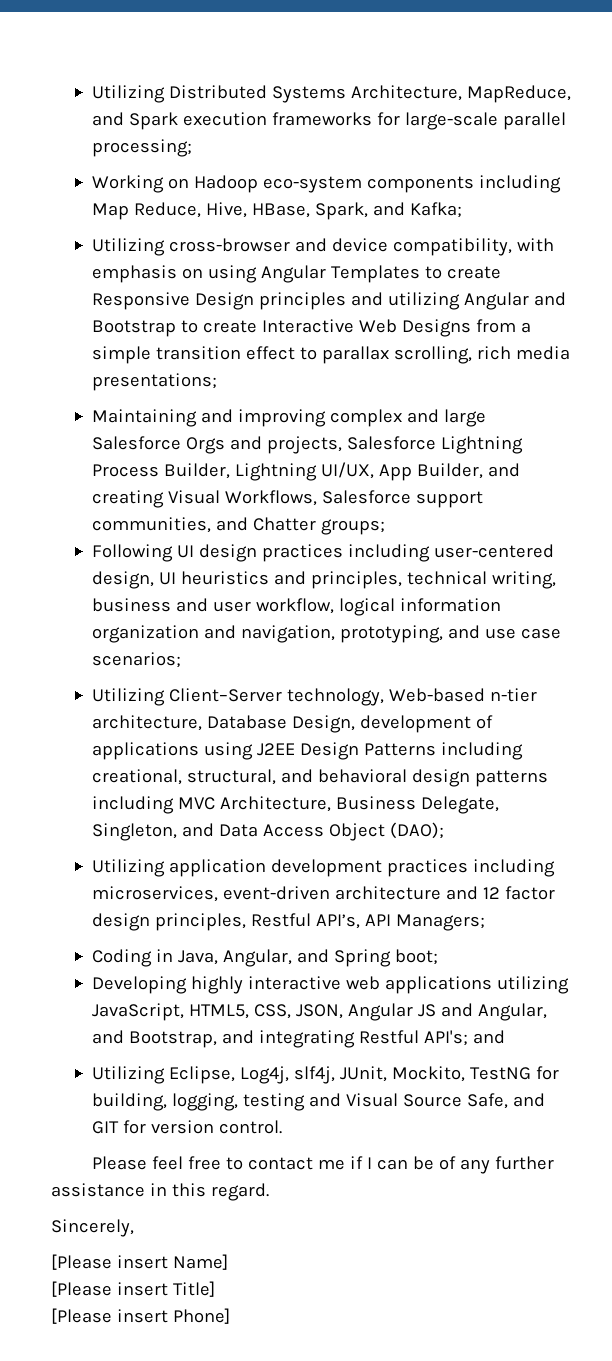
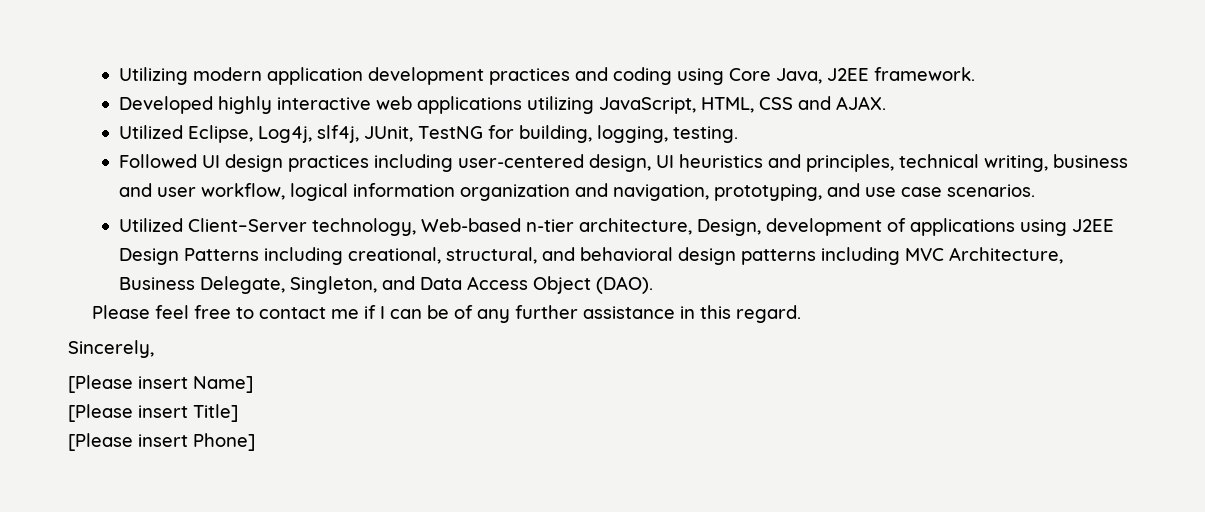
[91,85,571,103] [91,112,566,130] [91,139,192,157] [91,175,561,193] [91,202,462,220] [91,238,554,256] [91,265,501,283] [91,292,566,310] [91,319,531,337] [91,346,570,364] [91,373,217,391] [91,409,486,427] [91,436,523,454] [91,462,520,481] [91,490,483,508] [91,517,385,535] [91,544,173,562] Utilizing Distributed Systems Architecture, MapReduce, and Spark execution frameworks for large-scale parallel processing; // Working on Hadoop eco-system components including Map Reduce, Hive, HBase, Spark, and Kafka; // Utilizing cross-browser and device compatibility, with emphasis on using Angular Templates to create Responsive Design principles and utilizing Angular and Bootstrap to create Interactive Web Designs from a simple transition effect to parallax scrolling, rich media presentations; // Maintaining and improving complex and large Salesforce Orgs and projects, Salesforce Lightning Process Builder, Lightning UI/UX, App Builder, and creating Visual Workflows, Salesforce support communities, and Chatter groups; // Following -> [118,67,975,85] [118,96,886,114] [118,125,738,143] [118,154,197,168] Utilizing modern application development practices and coding using Core Java, J2EE framework. // Developed highly interactive web applications utilizing JavaScript, HTML, CSS and AJAX. // Utilized Eclipse, Log4j, slf4j, JUnit, TestNG for building, logging, testing. // Followed
[91,652,181,668] [91,688,165,706] scenarios; // Utilizing -> [946,184,1035,197] [118,218,183,232] scenarios. // Utilized
[206,715,287,729] Database -> (692, 226) none
[389,822,444,839] [91,859,555,877] [91,886,555,902] [91,913,485,931] [91,949,438,967] [91,976,569,994] [91,1003,547,1021] [91,1030,505,1048] [91,1066,559,1084] [91,1093,545,1111] [91,1120,282,1134] (DAO); // Utilizing application development practices including microservices, event-driven architecture and 12 factor design principles, Restful API’s, API Managers; // Coding in Java, Angular, and Spring boot; // Developing highly interactive web applications utilizing JavaScript, HTML5, CSS, JSON, Angular JS and Angular, and Bootstrap, and integrating Restful API's; and // Utilizing Eclipse, Log4j, slf4j, JUnit, Mockito, TestNG for building, logging, testing and Visual Source Safe, and GIT for version control. -> [595,276,653,294] (DAO).

